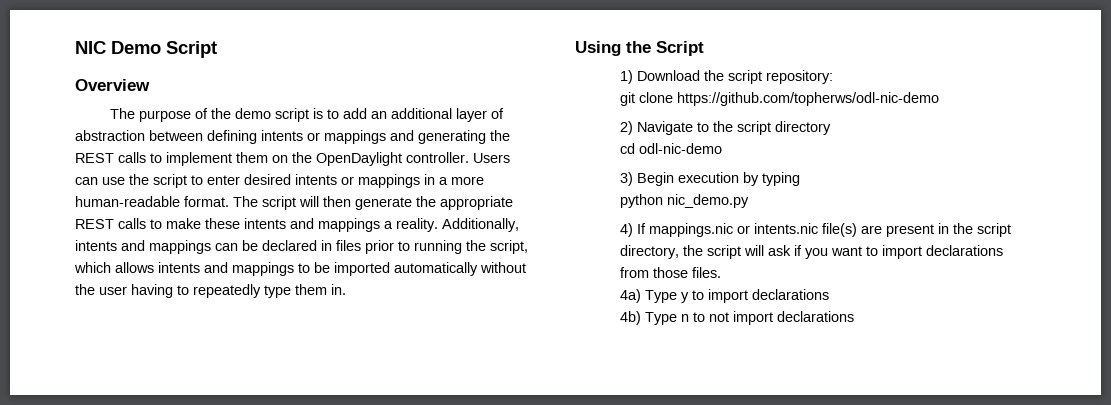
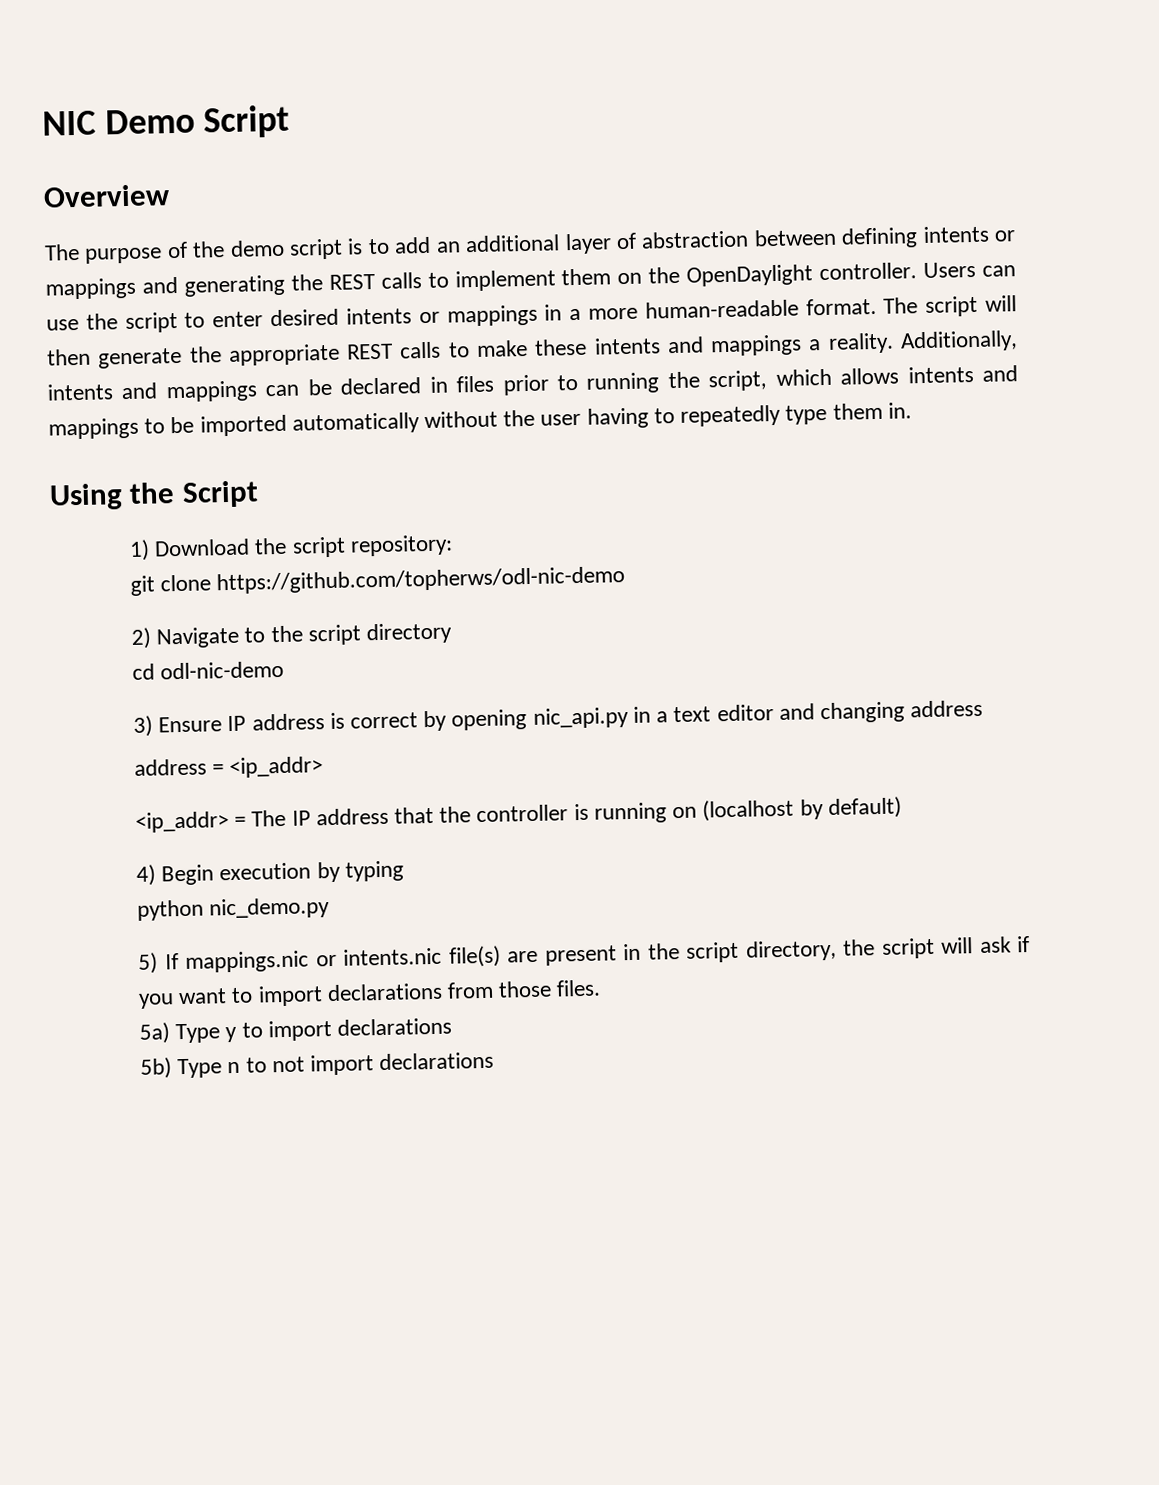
(634, 179) none -> [158,699,984,733] [133,756,324,779] [134,796,902,833] [135,864,156,886] Ensure IP address is correct by opening nic_api.py in a text editor and changing address // address = <ip_addr> // <ip_addr> = The IP address that the controller is running on (localhost by default) // 4)
[620,223,634,237] 4) -> [137,952,158,974] 5)
[620,289,642,303] 4a) -> [138,1022,170,1044] 5a)
[620,311,642,325] 4b) -> [139,1057,172,1079] 5b)

